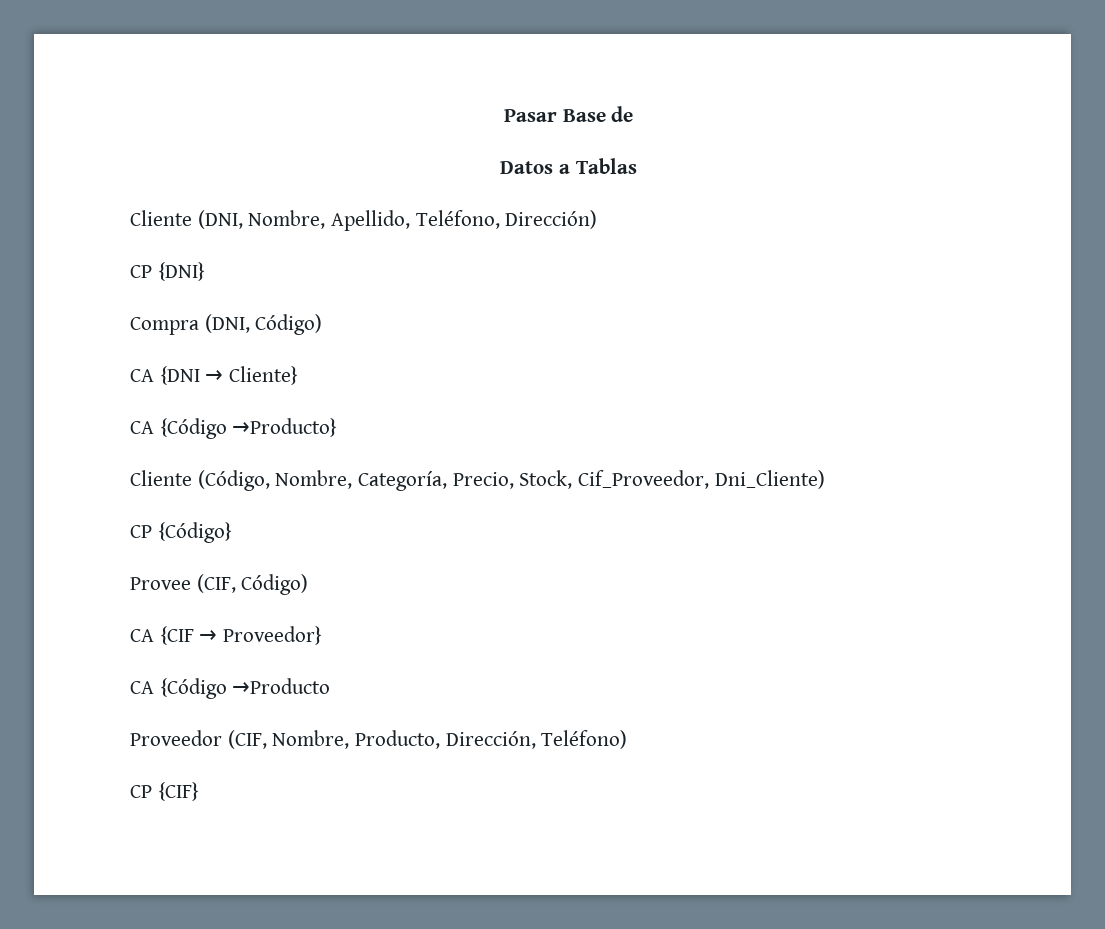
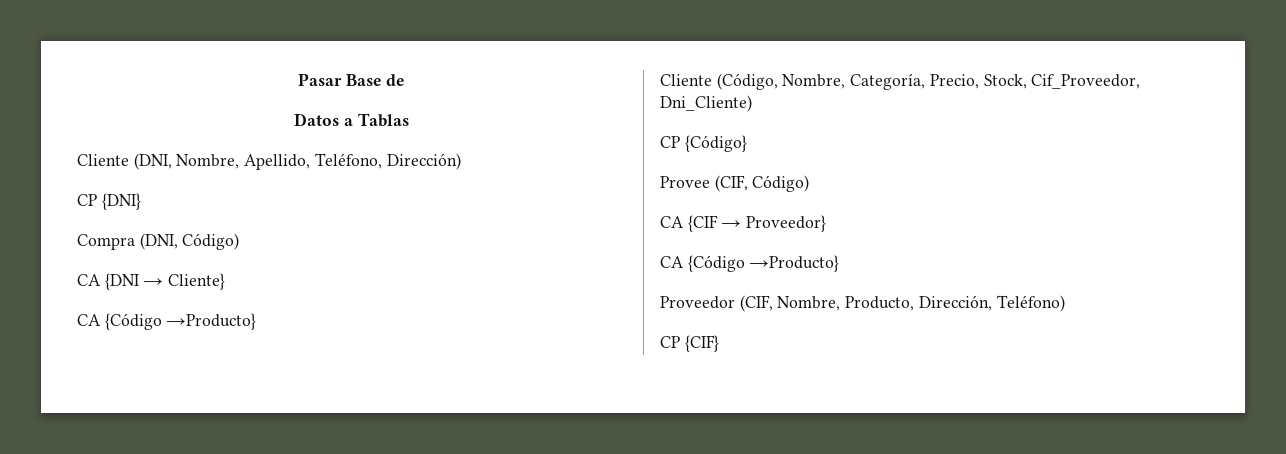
[232,678,331,694] →Producto -> [749,255,840,272] →Producto}

